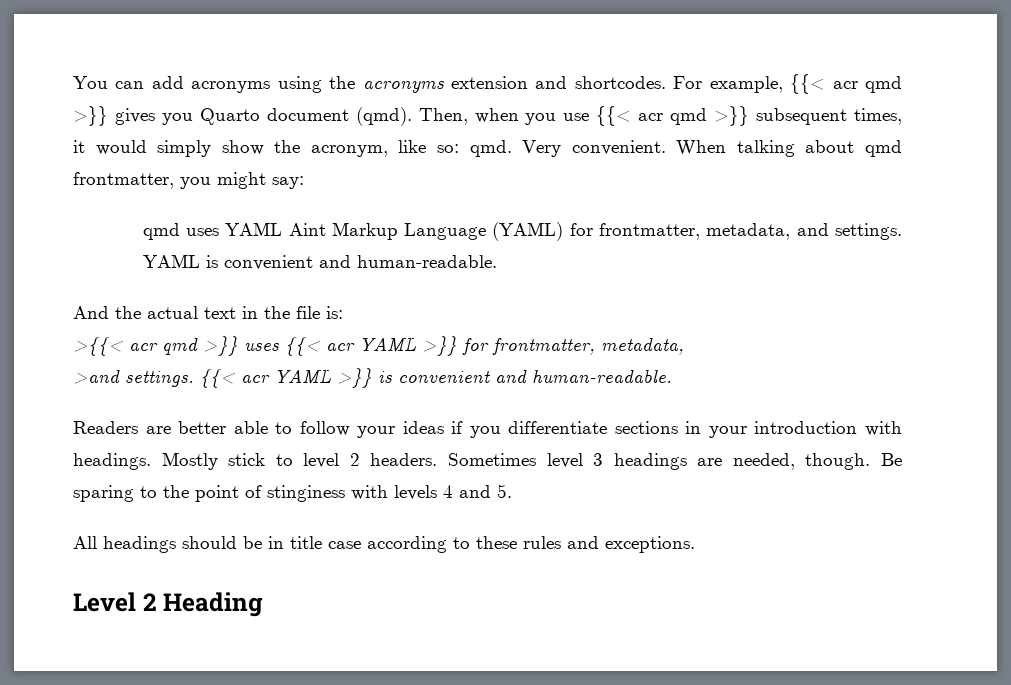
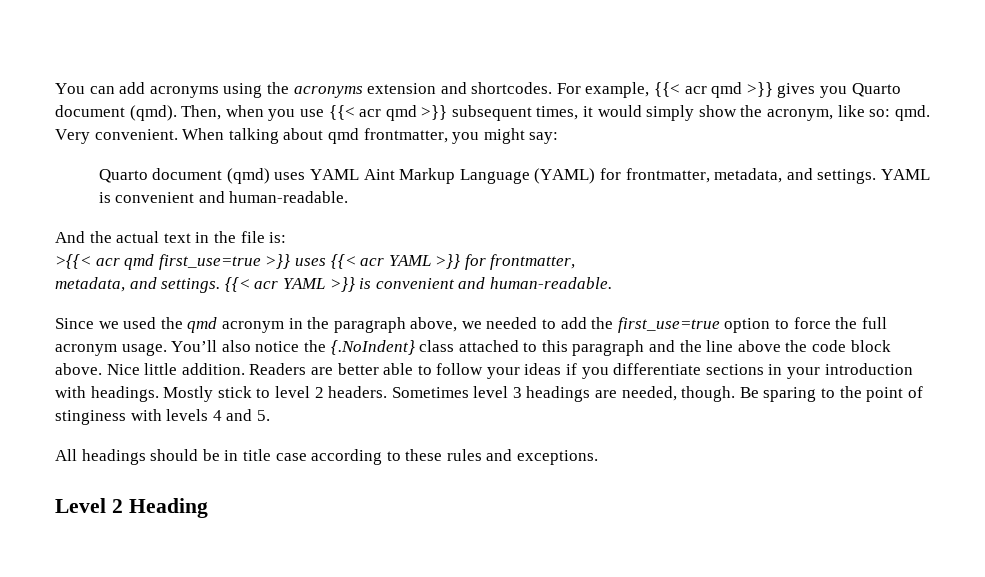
[142,223,180,240] qmd -> [98,168,270,184] Quarto document (qmd)
(198, 346) none -> [158,254,261,270] first_use=true
[601,338,684,355] [73,370,120,384] metadata, // >and -> [55,277,157,292] // metadata, and
(672, 376) none -> [55,317,887,333] [55,340,891,356] [55,363,245,375] Since we used the qmd acronym in the paragraph above, we needed to add the first_use=true option to force the full acronym usage. You’ll also notice the {.NoIndent} class attached to this paragraph and the line above the code block above. Nice little addition.

